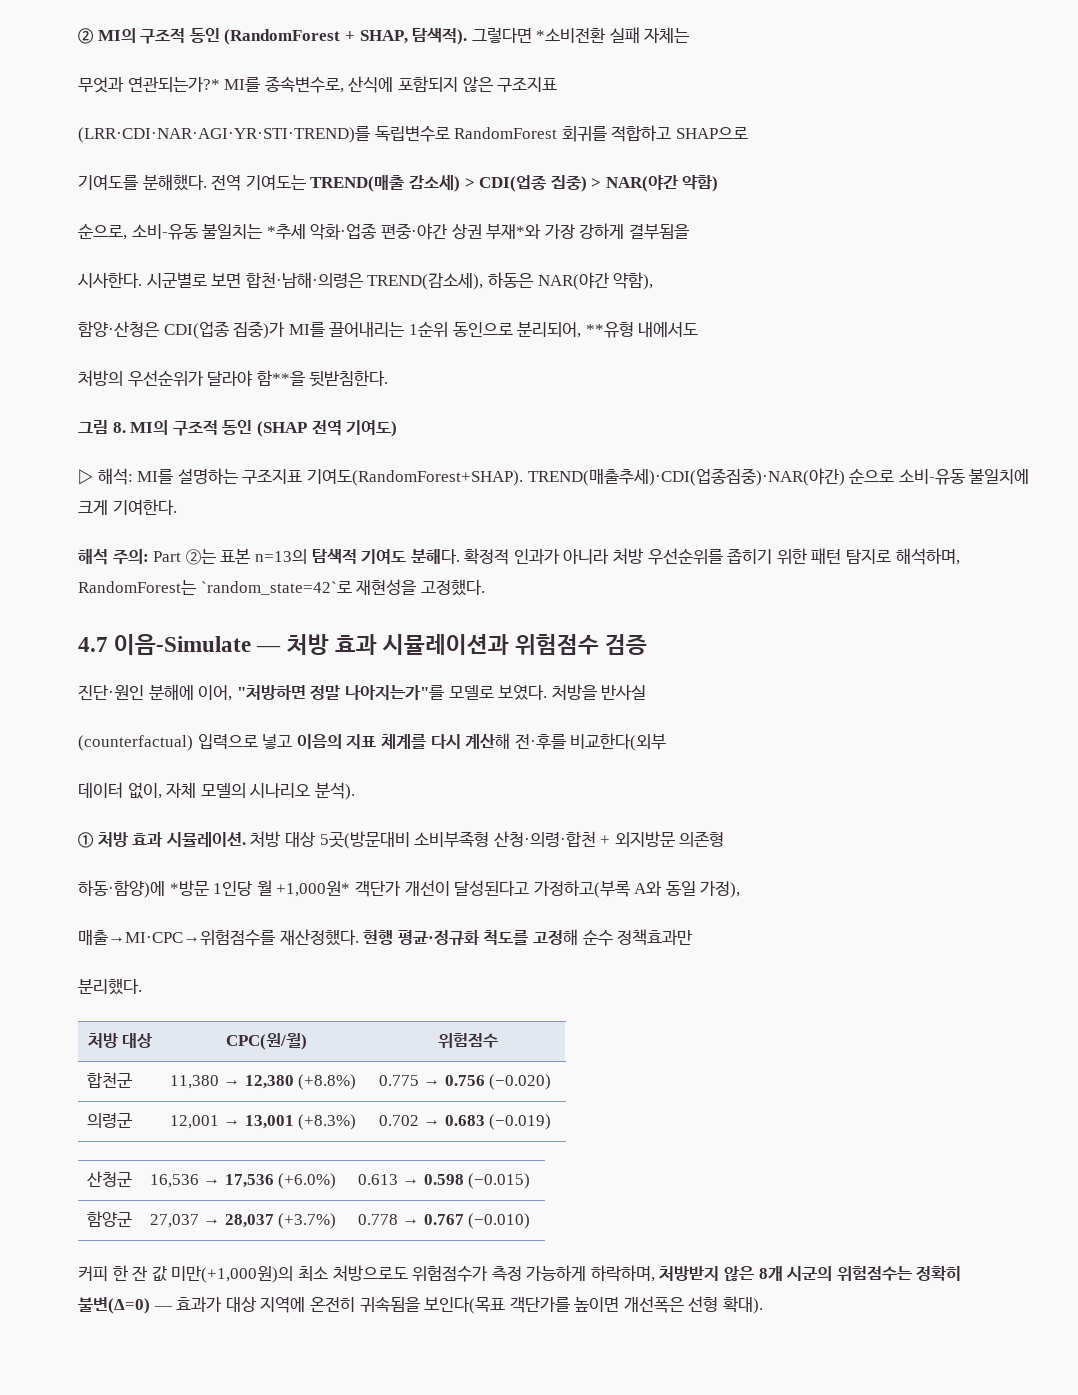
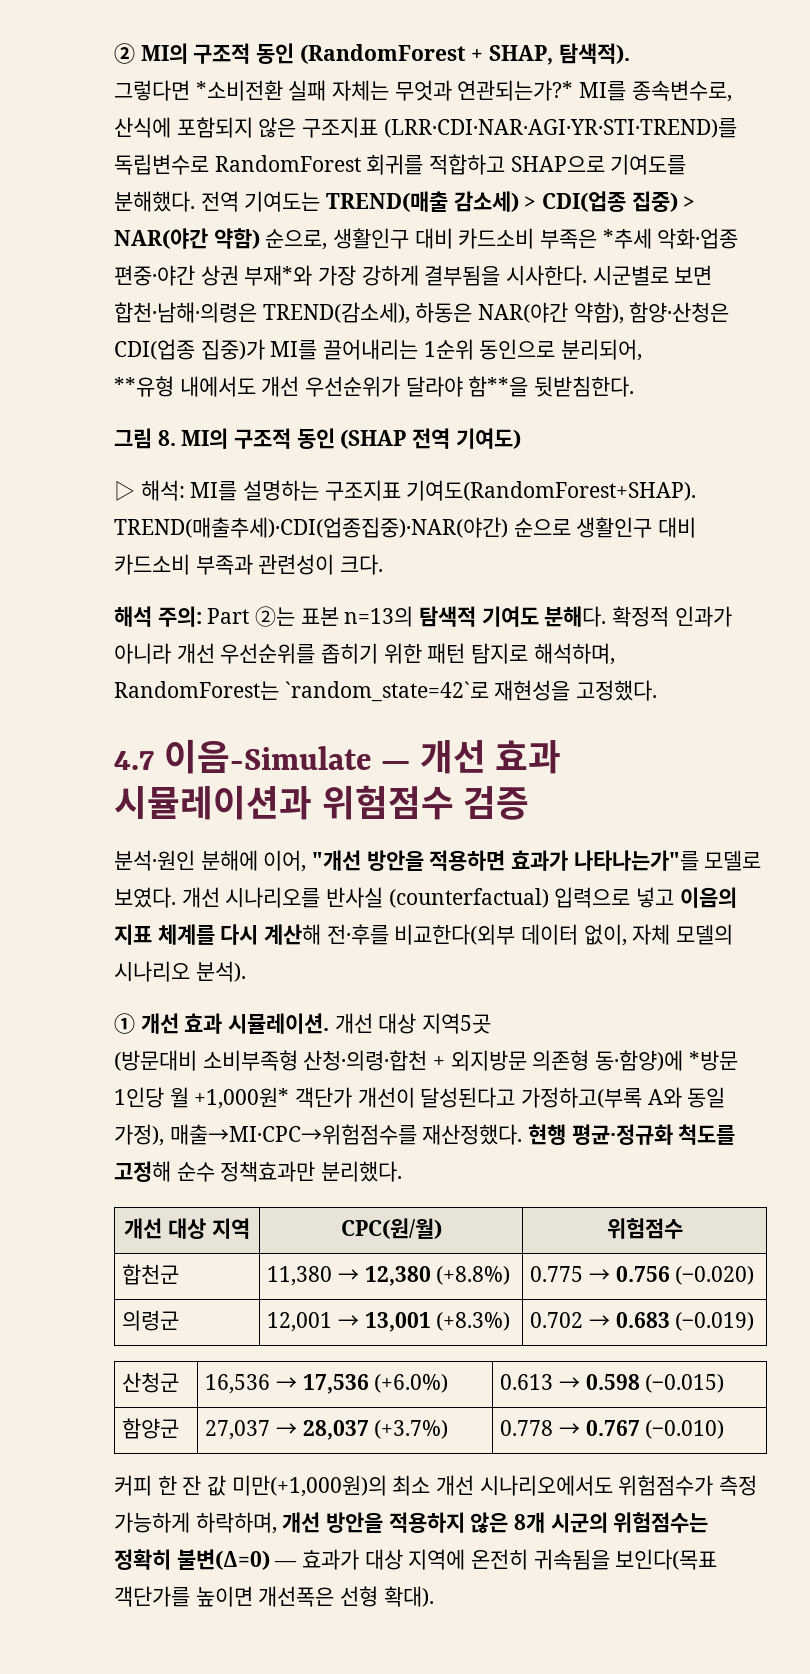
(468, 36) none -> (630, 53) //
(690, 35) // -> (390, 90) none
(558, 84) // -> (379, 127) none
(748, 133) // -> (605, 164) none
[78,224,263,240] // 순으로, 소비-유동 불일치는 -> [265,228,598,250] 순으로, 생활인구 대비 카드소비 부족은
(689, 232) // -> (501, 275) none
(654, 281) // -> (624, 313) none
(582, 330) none -> (643, 350) //
[78,370,123,386] // 처방의 -> [261,376,300,397] 개선
[898,469,1030,485] [78,499,177,515] 소비-유동 불일치에 크게 기여한다. -> [576,517,697,538] [114,554,384,575] 생활인구 대비 카드소비 부족과 관련성이 크다.
[613,548,644,564] 처방 -> [176,643,215,664] 개선
[286,634,329,655] 처방 -> [419,740,486,774] 개선
[78,685,144,700] 진단·원인 -> [114,850,195,871] 분석·원인
[236,684,597,700] "처방하면 정말 나아지는가"를 모델로 보였다. 처방을 -> [312,850,762,871] [114,887,321,908] "개선 방안을 적용하면 효과가 나타나는가"를 모델로 보였다. 개선 시나리오를
(647, 692) // -> (384, 897) none
(667, 742) // -> (516, 934) none
[97,832,129,847] 처방 -> [140,1013,179,1034] 개선
[250,831,410,849] 처방 대상 5곳(방문대비 -> [334,1013,492,1034] [114,1050,197,1071] 개선 대상 지역5곳 // (방문대비
[78,880,165,898] // 하동·함양)에 -> [595,1050,684,1071] 동·함양)에
(741, 889) // -> (164, 1135) none
(693, 937) // -> (316, 1171) none
[87,1033,154,1048] 처방 대상 -> [124,1218,250,1239] 개선 대상 지역
[332,1265,408,1281] 처방으로도 -> [436,1475,613,1496] 개선 시나리오에서도
[659,1266,720,1281] 처방받지 -> [282,1512,465,1533] 개선 방안을 적용하지

